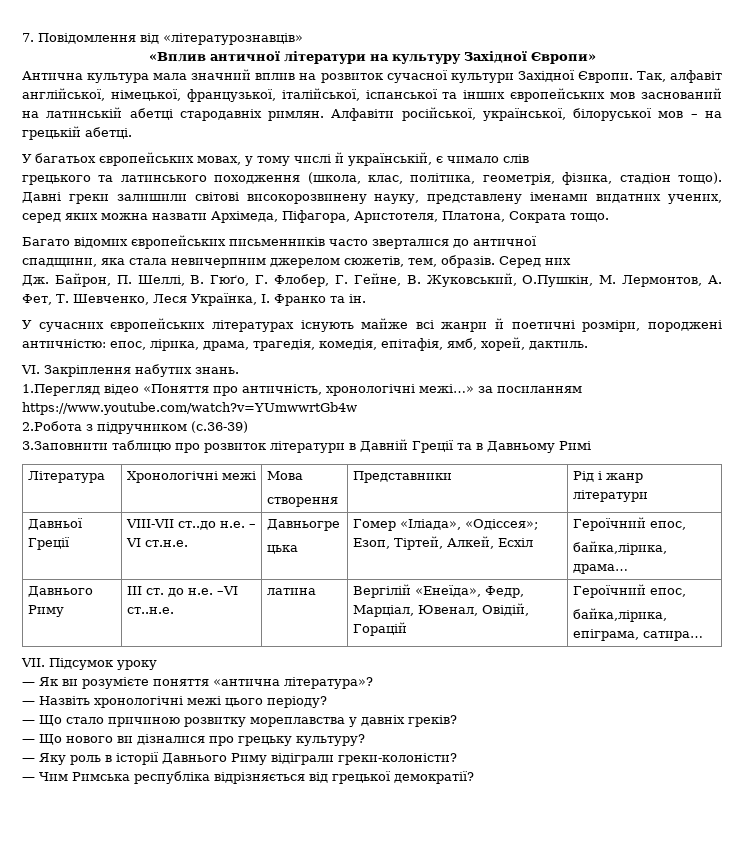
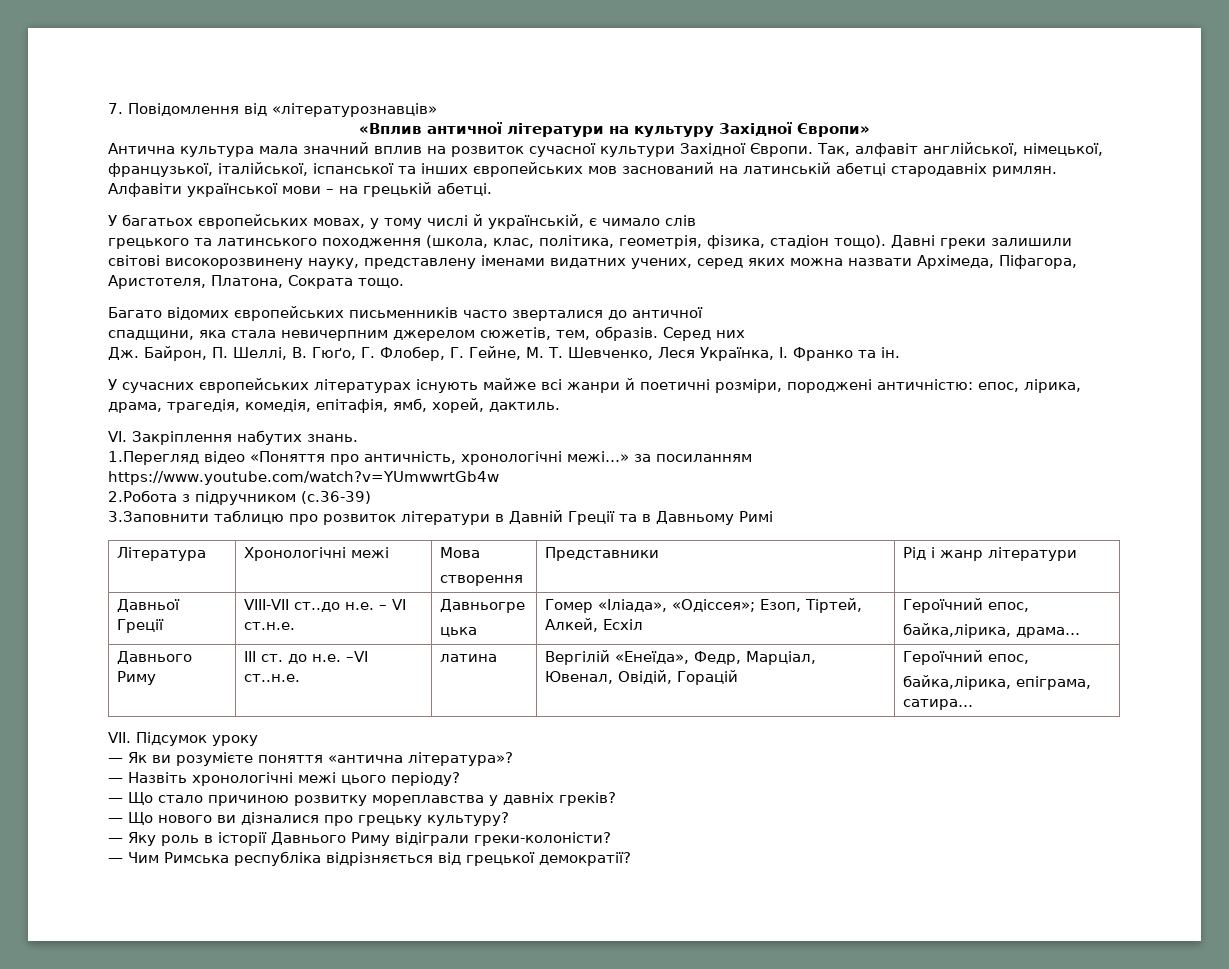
[401,107,684,121] російської, української, білоруської мов -> [187,183,321,197] української мови
[406,273,723,287] [22,294,52,305] В. Жуковський, О.Пушкін, М. Лермонтов, А. Фет, -> [526,347,544,358] М.

